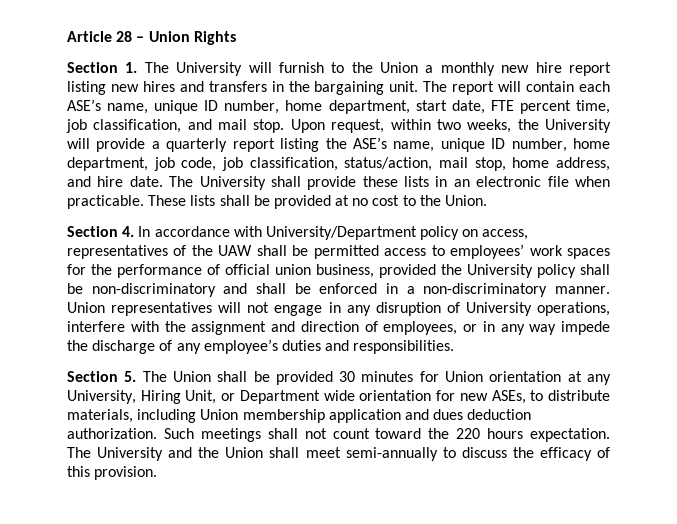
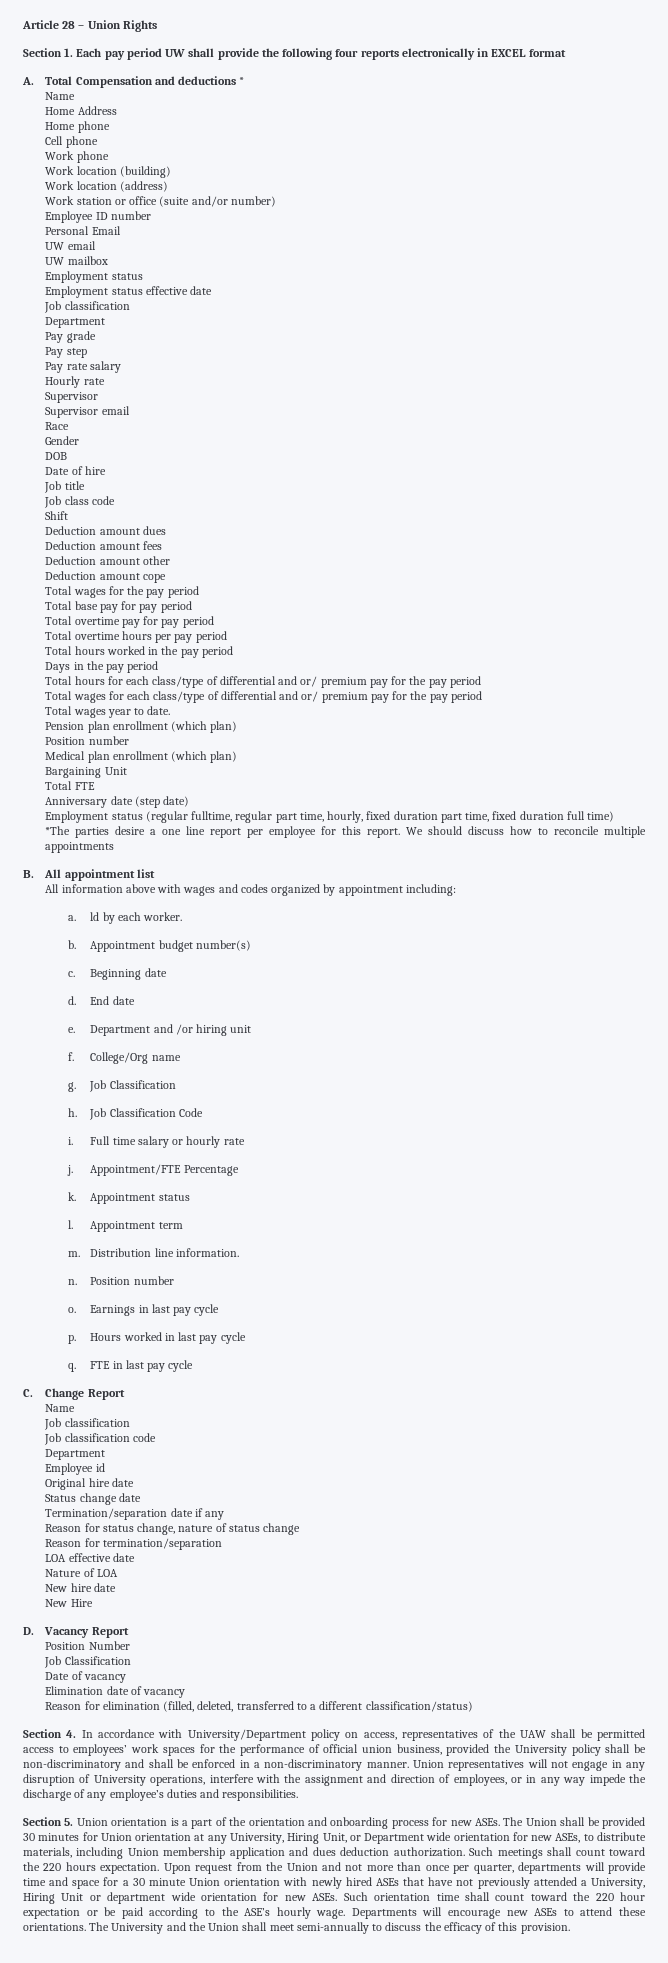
[144,62,611,76] [67,81,610,95] [67,99,610,114] [66,119,611,133] [67,137,610,152] [67,157,611,171] [67,176,610,190] [67,195,488,209] The University will furnish to the Union a monthly new hire report listing new hires and transfers in the bargaining unit. The report will contain each ASE’s name, unique ID number, home department, start date, FTE percent time, job classification, and mail stop. Upon request, within two weeks, the University will provide a quarterly report listing the ASE’s name, unique ID number, home department, job code, job classification, status/action, mail stop, home address, and hire date. The University shall provide these lists in an electronic file when practicable. These lists shall be provided at no cost to the Union. -> [76,48,566,60] [22,76,245,88] [45,92,76,100] [45,106,117,115] [45,121,110,133] [45,136,98,148] [45,151,109,163] [45,166,171,178] [45,181,168,192] [45,196,276,207] [45,211,151,223] [45,226,121,235] [45,241,96,250] [45,256,108,265] [45,271,143,283] [45,286,213,298] [44,301,130,313] [45,317,106,328] [45,331,96,343] [45,347,87,358] [45,361,121,373] [45,376,105,388] [45,392,99,403] [45,406,130,418] [45,422,70,430] [45,436,80,445] [45,452,68,460] [45,466,106,475] [44,481,85,493] [44,496,115,508] [45,511,69,520] [45,526,166,535] [45,541,162,550] [45,556,170,565] [45,571,166,583] [45,586,199,598] [45,601,192,613] [45,616,214,628] [45,631,227,643] [45,646,233,658] [45,661,159,673] [45,676,481,688] [45,691,482,703] [45,706,171,718] [45,721,238,733] [45,736,129,745] [45,751,238,763] [45,767,127,778] [45,781,95,790] [45,796,190,808] [45,811,615,823] [45,826,646,838] [45,842,115,853] [23,869,155,881] [45,884,456,896] [67,912,183,924] [67,940,251,952] [67,968,167,980] [67,996,135,1005] [67,1024,252,1036] [67,1052,181,1064] [67,1080,176,1092] [67,1108,203,1120] [67,1136,245,1148] [66,1164,239,1176] [67,1192,190,1204] [67,1220,183,1232] [67,1248,239,1257] [67,1276,174,1285] [67,1304,220,1316] [67,1332,246,1344] [67,1360,194,1372] [23,1388,125,1400] [45,1404,76,1412] [44,1418,130,1430] [44,1433,156,1445] [45,1449,106,1460] [45,1463,105,1475] [45,1478,134,1490] [45,1493,141,1505] [45,1508,225,1520] [45,1523,301,1535] [45,1538,222,1550] [45,1553,135,1562] [45,1568,118,1577] [45,1583,116,1592] [45,1599,93,1607] [23,1627,129,1638] [45,1641,130,1650] [44,1656,131,1668] [45,1671,126,1683] [45,1686,186,1698] [45,1701,473,1712] Each pay period UW shall provide the following four reports electronically in EXCEL format // A. Total Compensation and deductions * // Name // Home Address // Home phone // Cell phone // Work phone // Work location (building) // Work location (address) // Work station or office (suite and/or number) // Employee ID number // Personal Email // UW email // UW mailbox // Employment status // Employment status effective date // Job classification // Department // Pay grade // Pay step // Pay rate salary // Hourly rate // Supervisor // Supervisor email // Race // Gender // DOB // Date of hire // Job title // Job class code // Shift // Deduction amount dues // Deduction amount fees // Deduction amount other // Deduction amount cope // Total wages for the pay period // Total base pay for pay period // Total overtime pay for pay period // Total overtime hours per pay period // Total hours worked in the pay period // Days in the pay period // Total hours for each class/type of differential and or/ premium pay for the pay period // Total wages for each class/type of differential and or/ premium pay for the pay period // Total wages year to date. // Pension plan enrollment (which plan) // Position number // Medical plan enrollment (which plan) // Bargaining Unit // Total FTE // Anniversary date (step date) // Employment status (regular fulltime, regular part time, hourly, fixed duration part time, fixed duration full time) // *The parties desire a one line report per employee for this report. We should discuss how to reconcile multiple appointments // B. All appointment list // All information above with wages and codes organized by appointment including: // a. ld by each worker. // b. Appointment budget number(s) // c. Beginning date // d. End date // e. Department and /or hiring unit // f. College/Org name // g. Job Classification // h. Job Classification Code // i. Full time salary or hourly rate // j. Appointment/FTE Percentage // k. Appointment status // l. Appointment term // m. Distribution line information. // n. Position number // o. Earnings in last pay cycle // p. Hours worked in last pay cycle // q. FTE in last pay cycle // C. Change Report // Name // Job classification // Job classification code // Department // Employee id // Original hire date // Status change date // Termination/separation date if any // Reason for status change, nature of status change // Reason for termination/separation // LOA effective date // Nature of LOA // New hire date // New Hire // D. Vacancy Report // Position Number // Job Classification // Date of vacancy // Elimination date of vacancy // Reason for elimination (filled, deleted, transferred to a different classification/status)
(137, 376) none -> [76,1817,500,1829] Union orientation is a part of the orientation and onboarding process for new ASEs.
[304,428,327,439] not -> (573, 1851) none
(610, 435) none -> [163,1862,646,1874] [23,1877,645,1889] [23,1892,646,1904] [23,1907,646,1919] [23,1923,86,1931] Upon request from the Union and not more than once per quarter, departments will provide time and space for a 30 minute Union orientation with newly hired ASEs that have not previously attended a University, Hiring Unit or department wide orientation for new ASEs. Such orientation time shall count toward the 220 hour expectation or be paid according to the ASE’s hourly wage. Departments will encourage new ASEs to attend these orientations.

